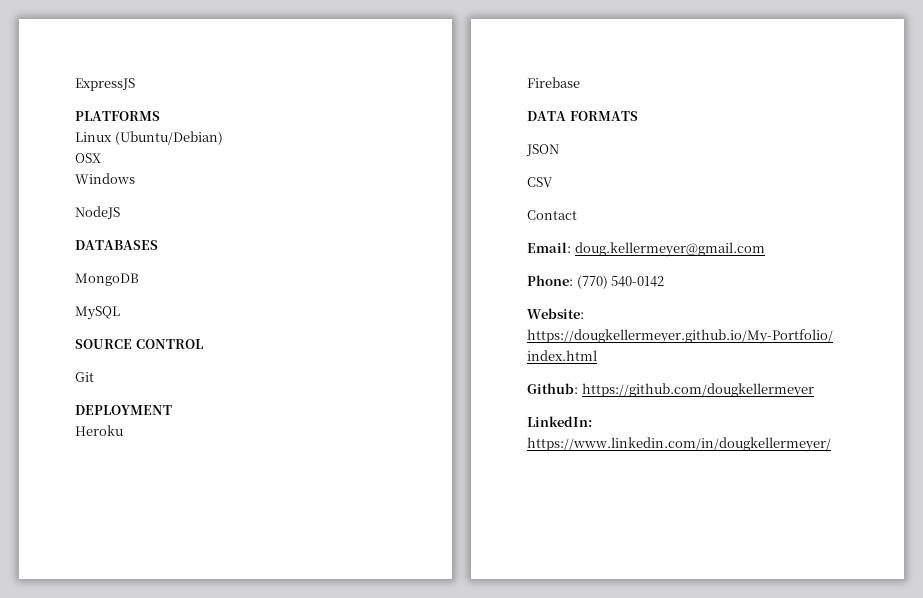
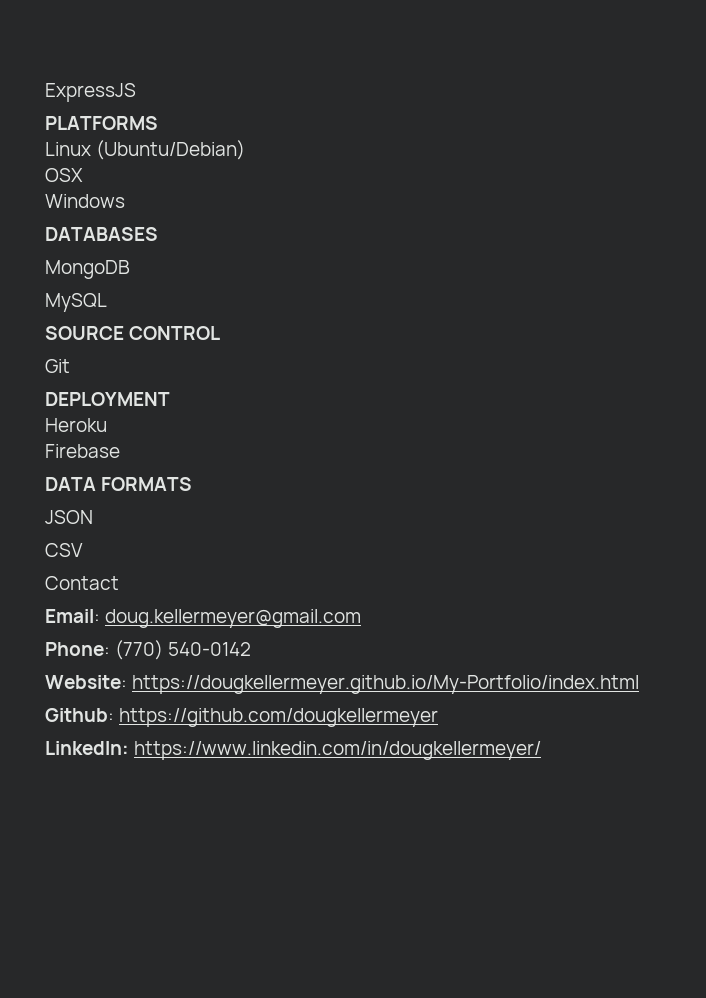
[75,206,120,219] // NodeJS -> (125, 201) none

